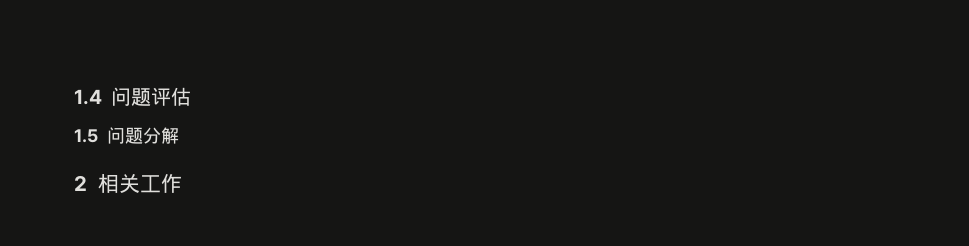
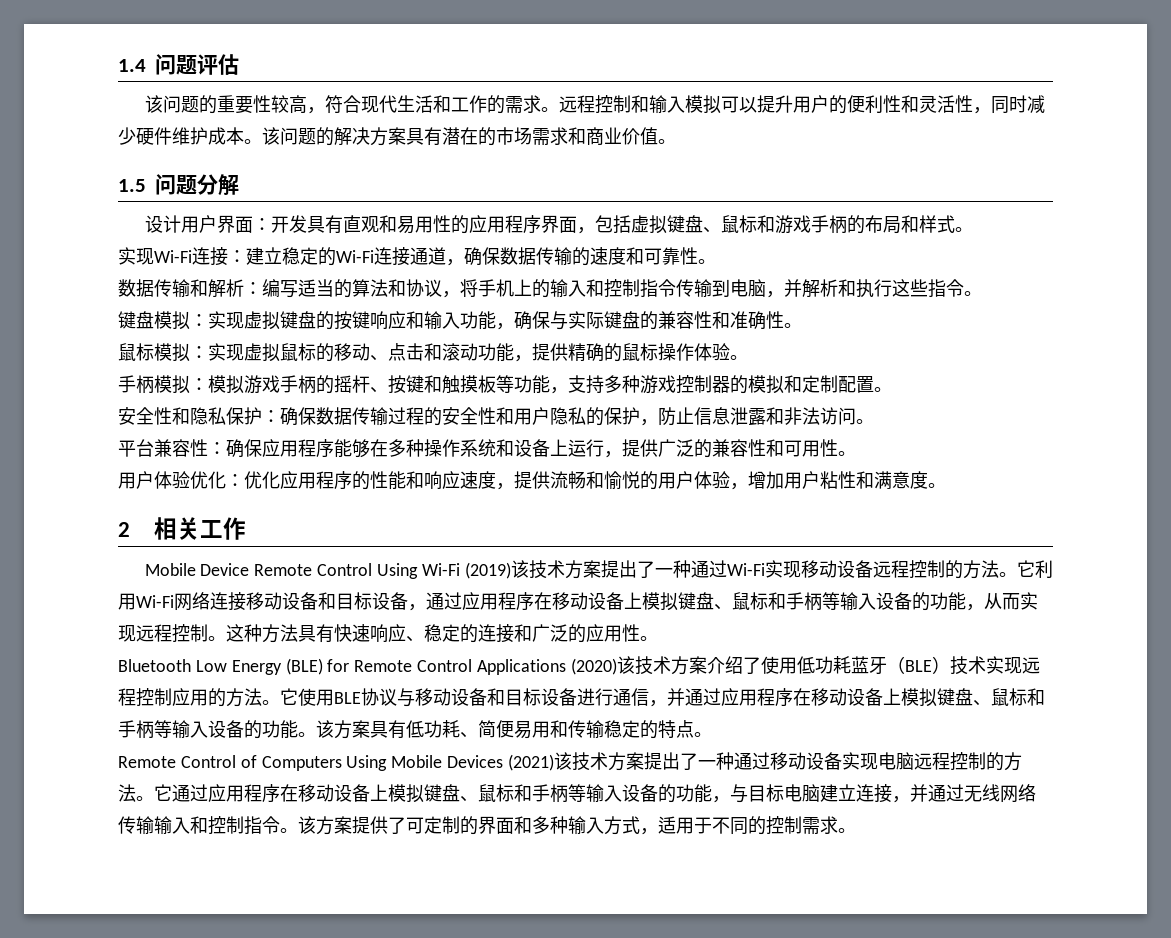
[74,127,179,144] [74,173,183,193] 1.5问题分解 // 2相关工作 -> [144,95,1045,114] [118,127,676,146] [118,174,239,196] [144,215,973,234] [118,247,716,266] [118,279,982,298] [118,311,802,330] [118,343,748,362] [118,375,892,394] [118,407,874,426] [118,439,856,458] [118,471,946,490] [118,517,246,540] [144,560,1053,579] [118,592,1038,611] [118,624,658,643] [118,656,1040,675] [118,688,1045,707] [118,720,712,739] [118,752,1023,771] [118,784,1036,803] [118,816,856,835] 该问题的重要性较高，符合现代生活和工作的需求。远程控制和输入模拟可以提升用户的便利性和灵活性，同时减少硬件维护成本。该问题的解决方案具有潜在的市场需求和商业价值。 // 1.5问题分解 // 设计用户界面：开发具有直观和易用性的应用程序界面，包括虚拟键盘、鼠标和游戏手柄的布局和样式。 // 实现Wi-Fi连接：建立稳定的Wi-Fi连接通道，确保数据传输的速度和可靠性。 // 数据传输和解析：编写适当的算法和协议，将手机上的输入和控制指令传输到电脑，并解析和执行这些指令。 // 键盘模拟：实现虚拟键盘的按键响应和输入功能，确保与实际键盘的兼容性和准确性。 // 鼠标模拟：实现虚拟鼠标的移动、点击和滚动功能，提供精确的鼠标操作体验。 // 手柄模拟：模拟游戏手柄的摇杆、按键和触摸板等功能，支持多种游戏控制器的模拟和定制配置。 // 安全性和隐私保护：确保数据传输过程的安全性和用户隐私的保护，防止信息泄露和非法访问。 // 平台兼容性：确保应用程序能够在多种操作系统和设备上运行，提供广泛的兼容性和可用性。 // 用户体验优化：优化应用程序的性能和响应速度，提供流畅和愉悦的用户体验，增加用户粘性和满意度。 // 2相关工作 // Mobile Device Remote Control Using Wi-Fi (2019)该技术方案提出了一种通过Wi-Fi实现移动设备远程控制的方法。它利用Wi-Fi网络连接移动设备和目标设备，通过应用程序在移动设备上模拟键盘、鼠标和手柄等输入设备的功能，从而实现远程控制。这种方法具有快速响应、稳定的连接和广泛的应用性。 // Bluetooth Low Energy (BLE) for Remote Control Applications (2020)该技术方案介绍了使用低功耗蓝牙（BLE）技术实现远程控制应用的方法。它使用BLE协议与移动设备和目标设备进行通信，并通过应用程序在移动设备上模拟键盘、鼠标和手柄等输入设备的功能。该方案具有低功耗、简便易用和传输稳定的特点。 // Remote Control of Computers Using Mobile Devices (2021)该技术方案提出了一种通过移动设备实现电脑远程控制的方法。它通过应用程序在移动设备上模拟键盘、鼠标和手柄等输入设备的功能，与目标电脑建立连接，并通过无线网络传输输入和控制指令。该方案提供了可定制的界面和多种输入方式，适用于不同的控制需求。

